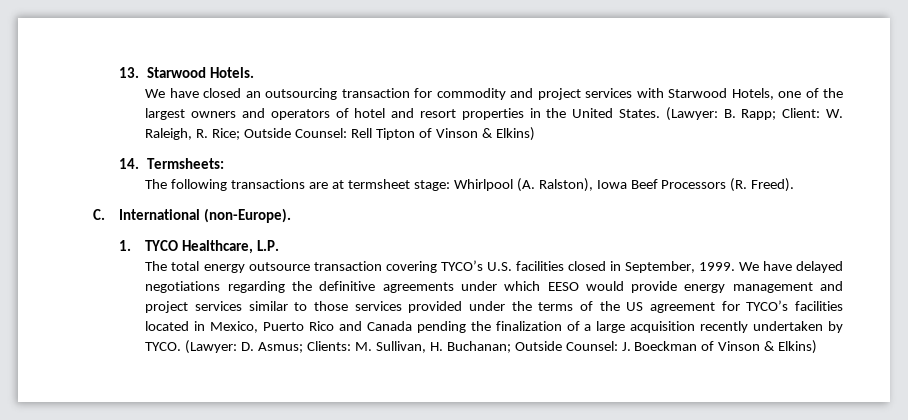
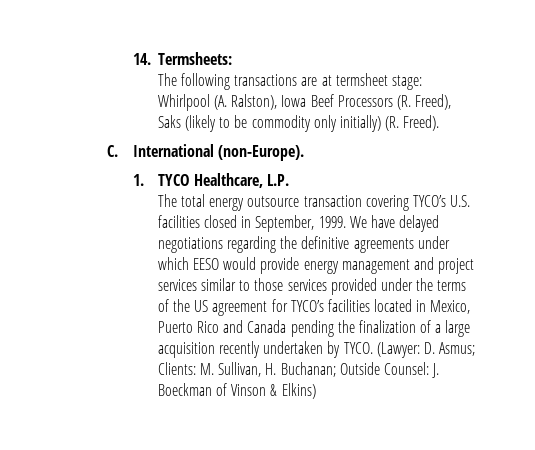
[119,67,254,78] [145,88,844,100] [145,107,843,121] [145,127,535,141] 13. Starwood Hotels. // We have closed an outsourcing transaction for commodity and project services with Starwood Hotels, one of the largest owners and operators of hotel and resort properties in the United States. (Lawyer: B. Rapp; Client: W. Raleigh, R. Rice; Outside Counsel: Rell Tipton of Vinson & Elkins) // -> (132, 59) none
(748, 185) none -> [415,94,452,110] [157,115,400,132] Freed), Saks (likely to be commodity only initially) (R.

